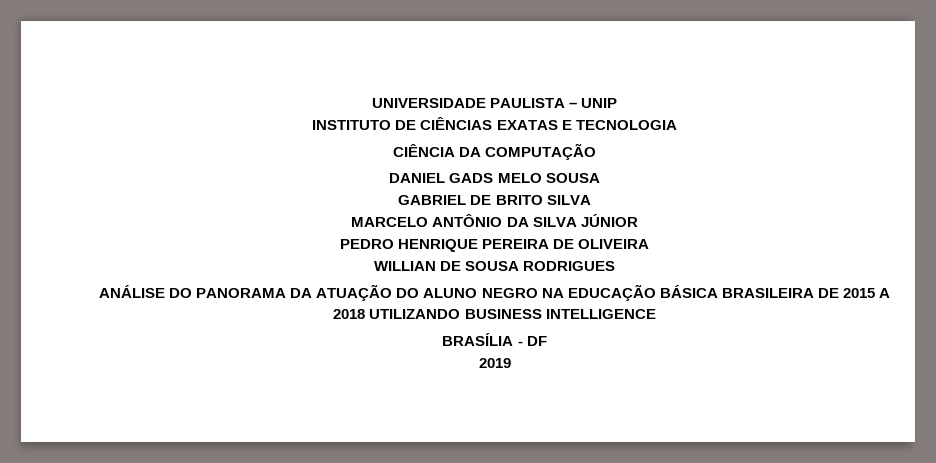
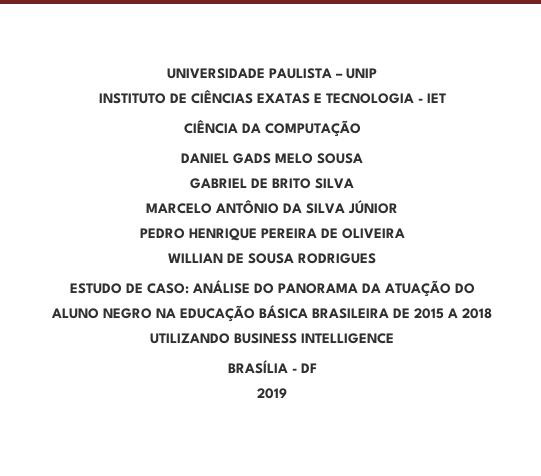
(677, 125) none -> [417,93,446,103] - IET
(616, 266) none -> [69,283,189,294] ESTUDO DE CASO:

